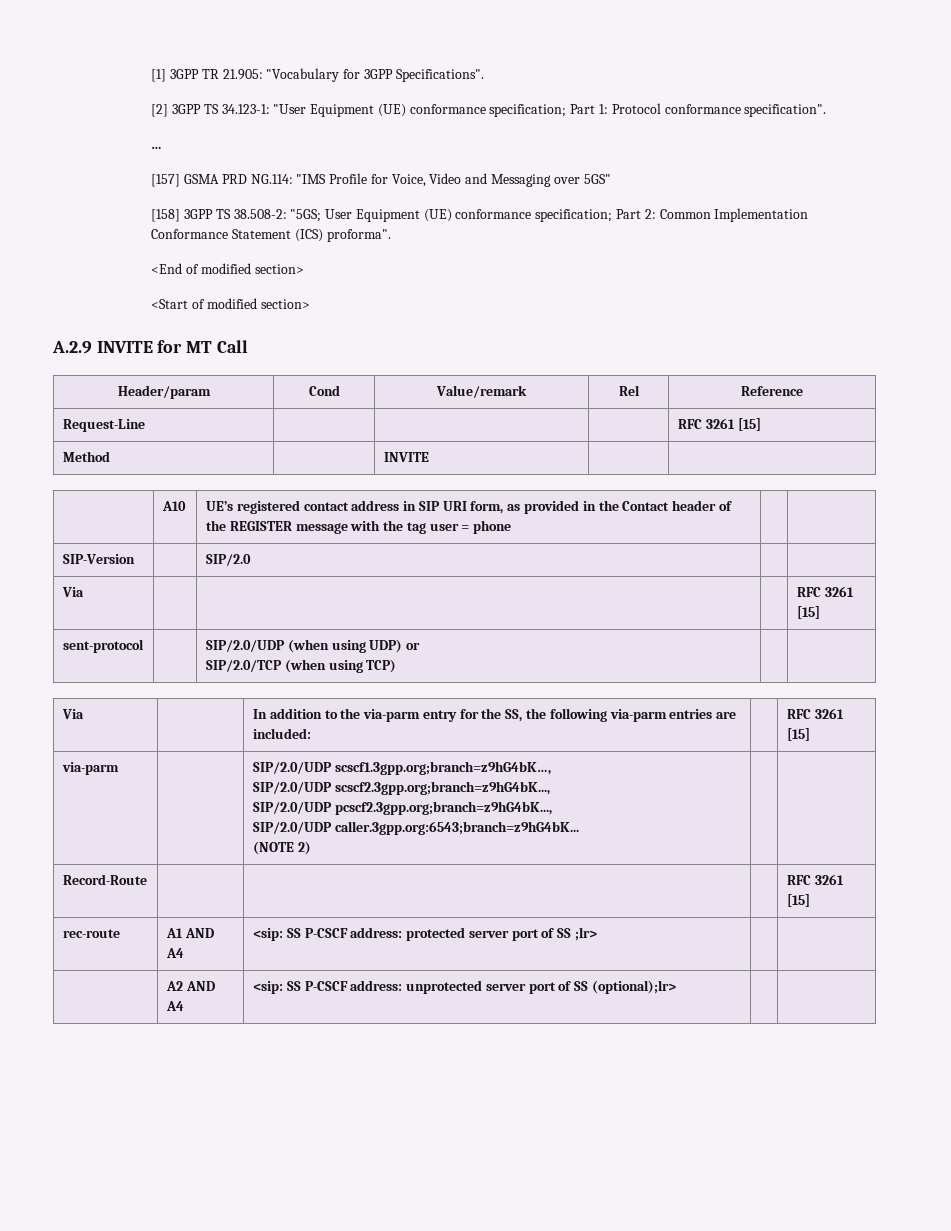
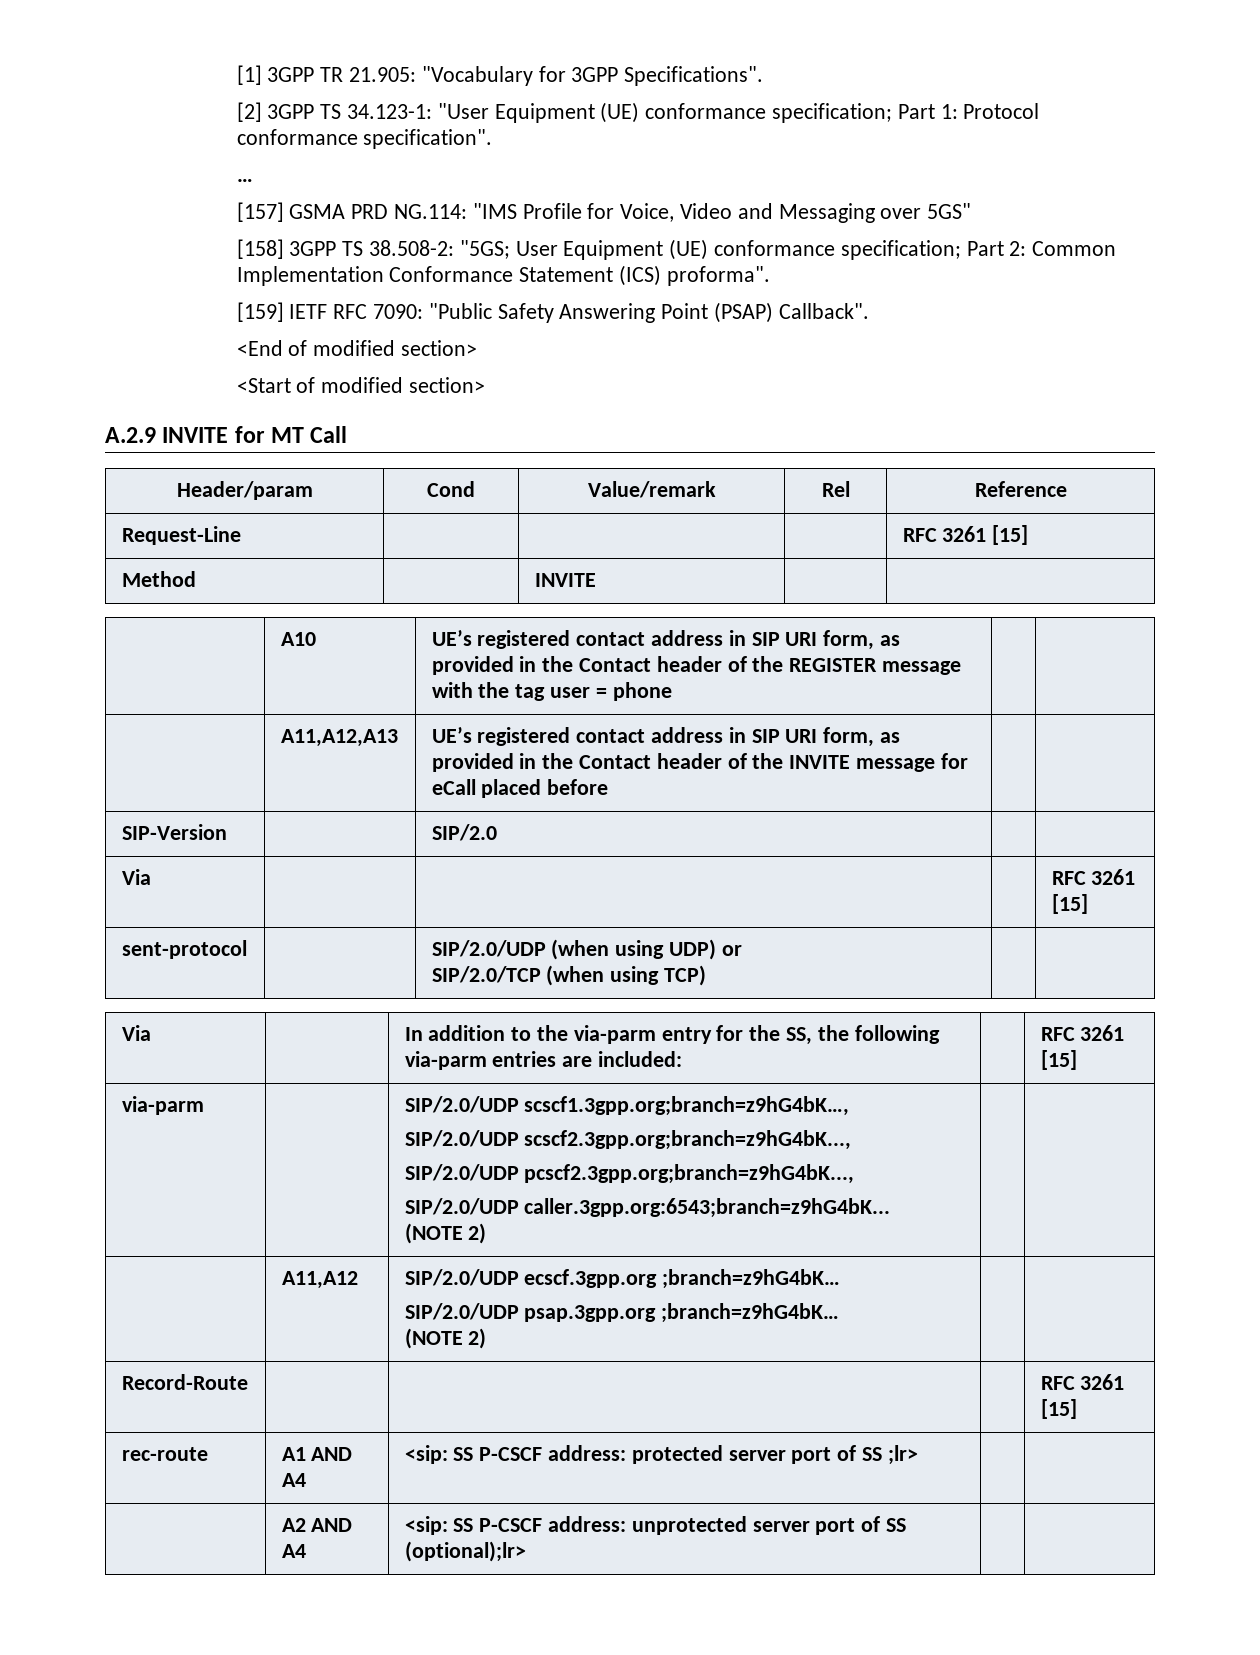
(391, 235) none -> [236,302,869,323] // [159] IETF RFC 7090: "Public Safety Answering Point (PSAP) Callback".
(512, 527) none -> [280,729,398,747] [431,727,901,747] [431,753,968,772] [431,779,609,798] // | A11,A12,A13 | UE’s registered contact address in SIP URI form, as provided in the Contact header of the INVITE message for eCall placed before | |
(311, 848) none -> [281,1271,358,1289] [404,1269,841,1289] [404,1303,840,1323] [404,1328,487,1349] // | A11,A12 | SIP/2.0/UDP ecscf.3gpp.org ;branch=z9hG4bK… // SIP/2.0/UDP psap.3gpp.org ;branch=z9hG4bK… // (NOTE 2) | |

